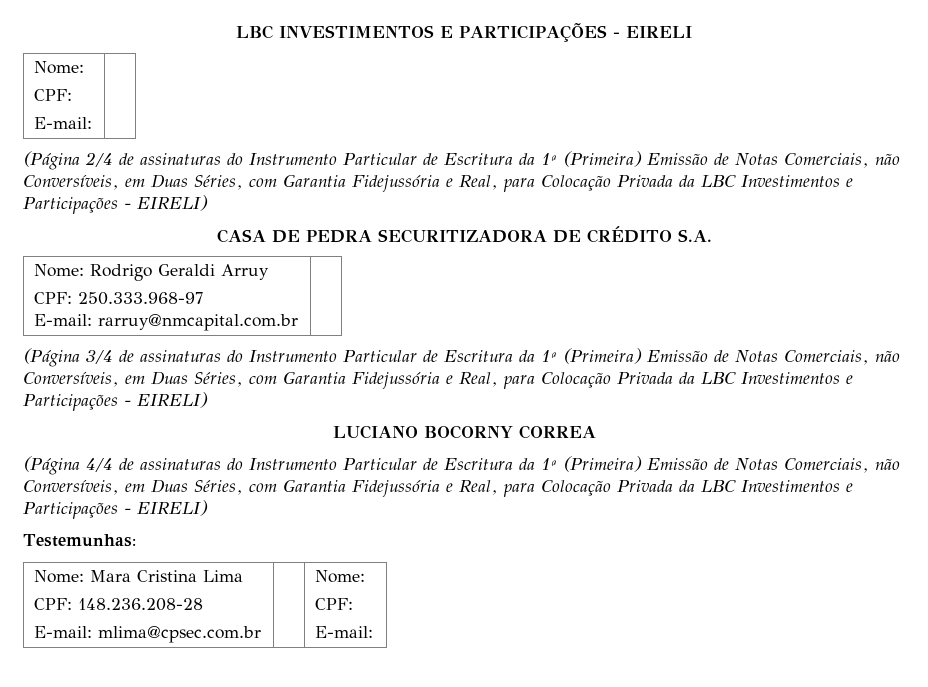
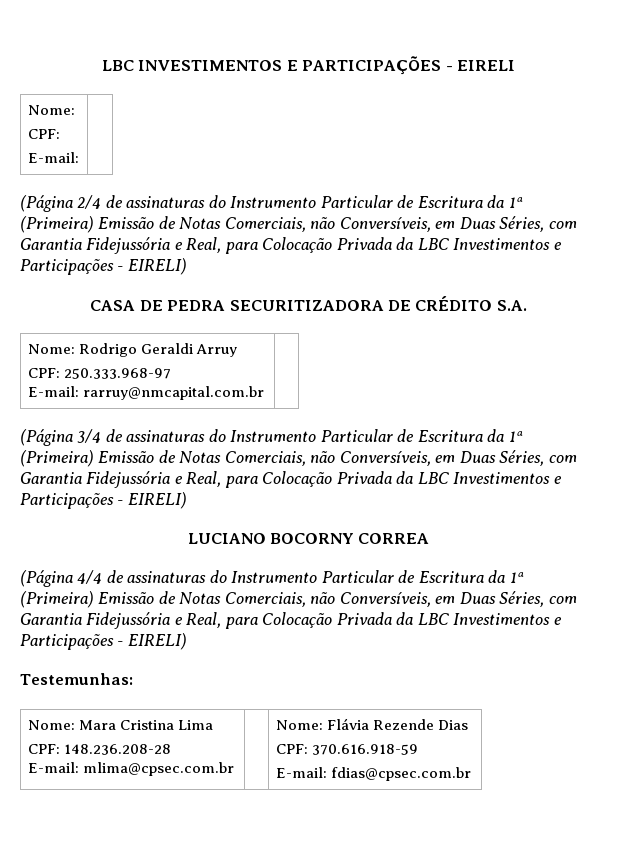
[315,598,354,610] [315,626,374,638] // CPF: // E-mail: -> [327,718,469,730] [275,744,419,755] [275,767,472,781] Flávia Rezende Dias // CPF: 370.616.918-59 // E-mail: fdias@cpsec.com.br

